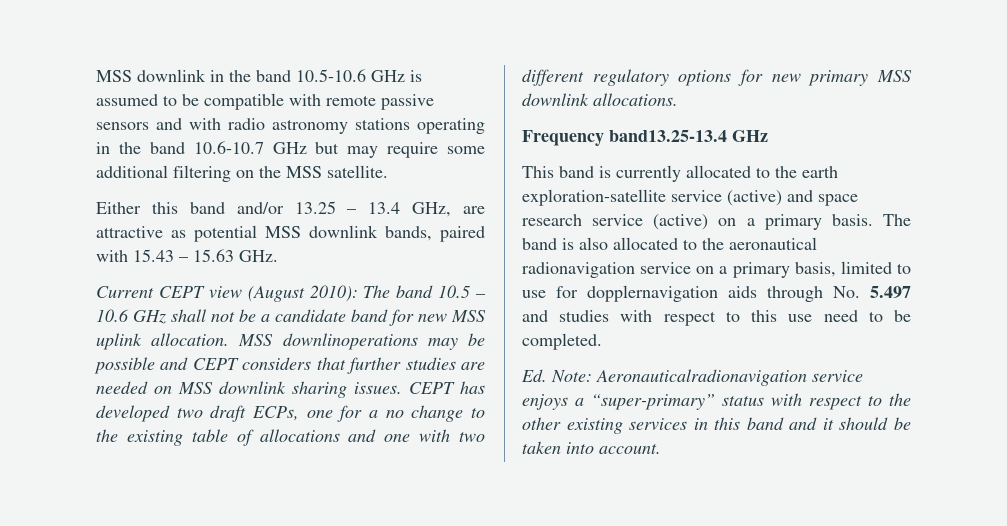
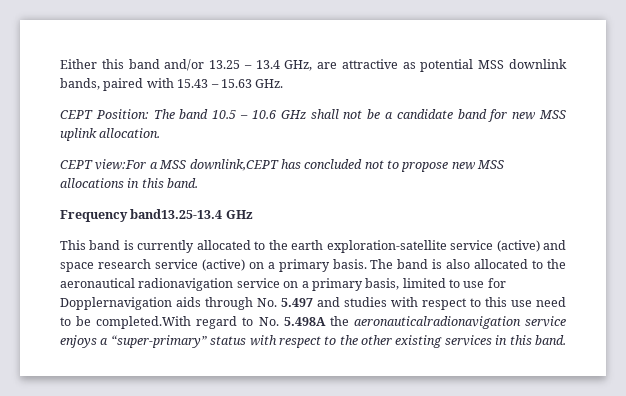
[96,69,422,82] [96,93,434,110] [96,118,485,134] [96,141,485,158] [96,165,388,182] MSS downlink in the band 10.5-10.6 GHz is assumed to be compatible with remote passive sensors and with radio astronomy stations operating in the band 10.6-10.7 GHz but may require some additional filtering on the MSS satellite. // -> (60, 64) none
[96,285,358,302] Current CEPT view (August 2010): -> [60,109,149,119] CEPT Position:
[238,333,485,350] [94,357,485,374] [96,381,485,398] [96,405,486,422] [96,429,485,446] [522,69,912,86] [522,93,678,106] MSS downlinoperations may be possible and CEPT considers that further studies are needed on MSS downlink sharing issues. CEPT has developed two draft ECPs, one for a no change to the existing table of allocations and one with two different regulatory options for new primary MSS downlink allocations. -> [60,159,505,172] [60,178,199,188] // CEPT view:For a MSS downlink,CEPT has concluded not to propose new MSS allocations in this band.
[587,285,718,302] dopplernavigation -> [60,297,172,310] Dopplernavigation
[522,333,602,350] [521,369,807,386] completed. // Ed. Note: Aeronauticalradionavigation -> [96,316,521,329] completed.With regard to No. 5.498A the aeronauticalradionavigation
[746,417,911,430] [522,441,661,454] band and it should be taken into account. -> [534,335,566,345] band.

